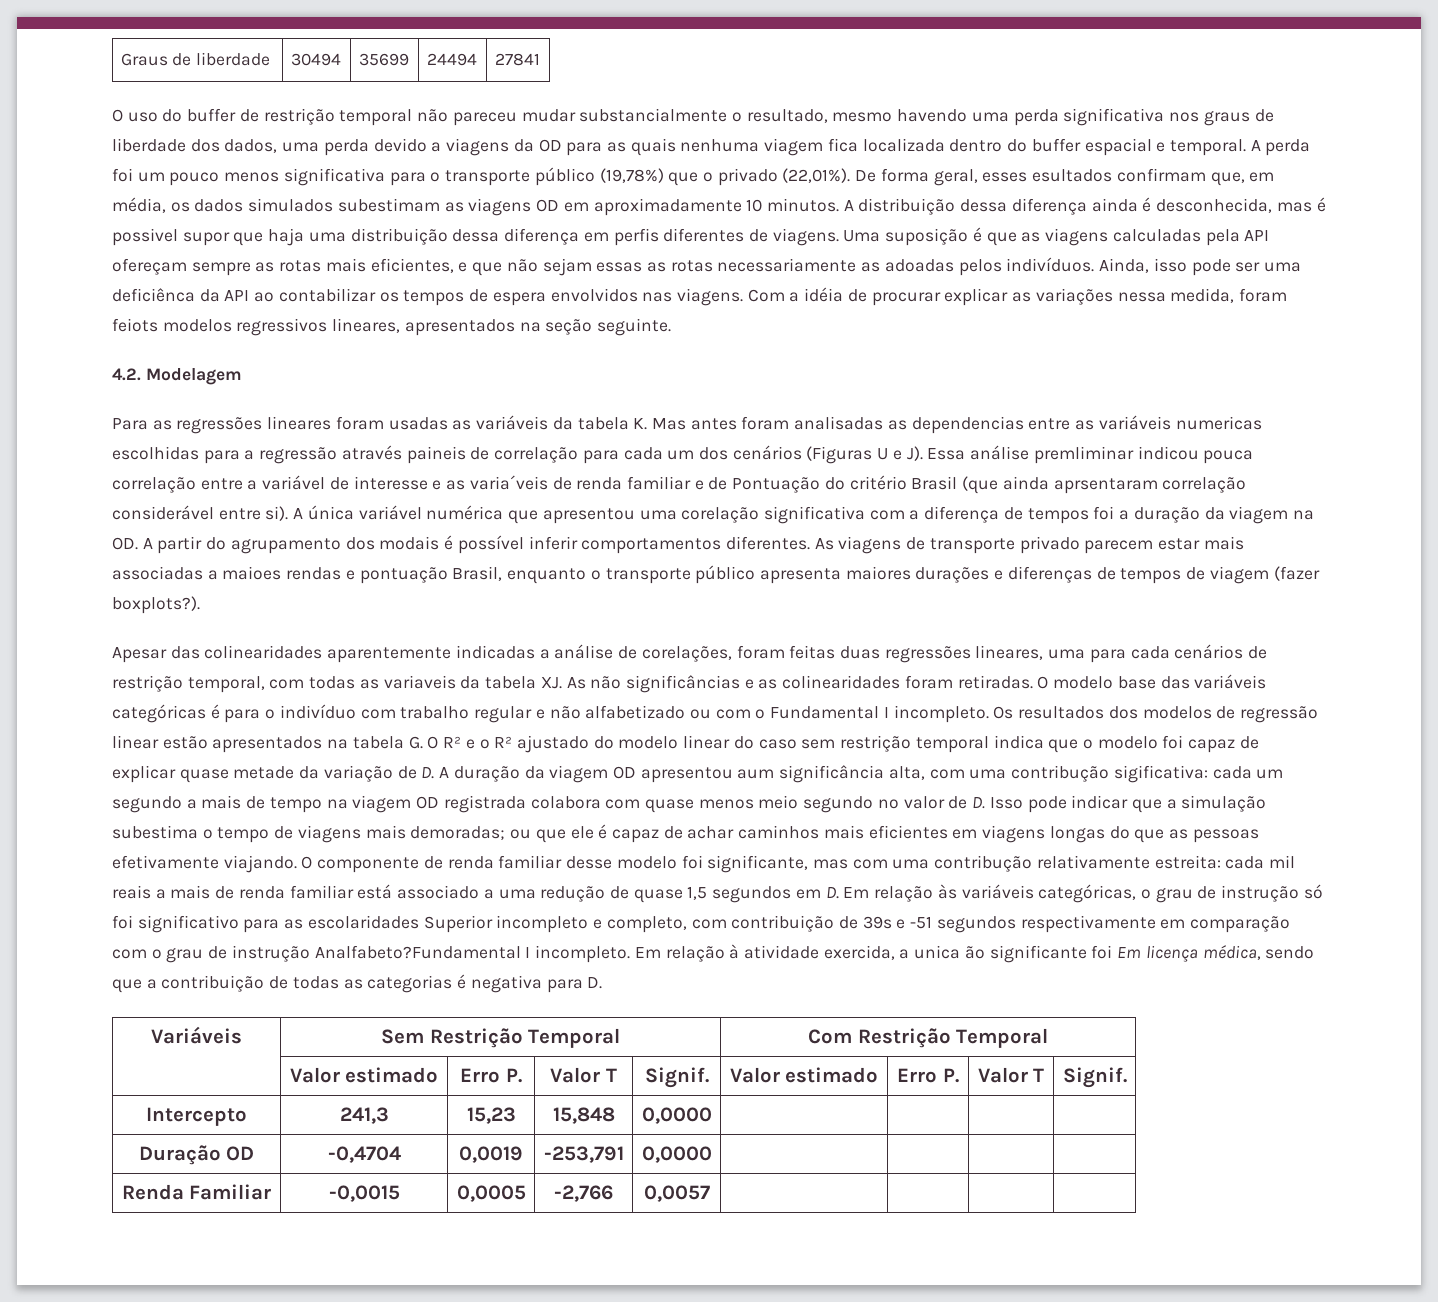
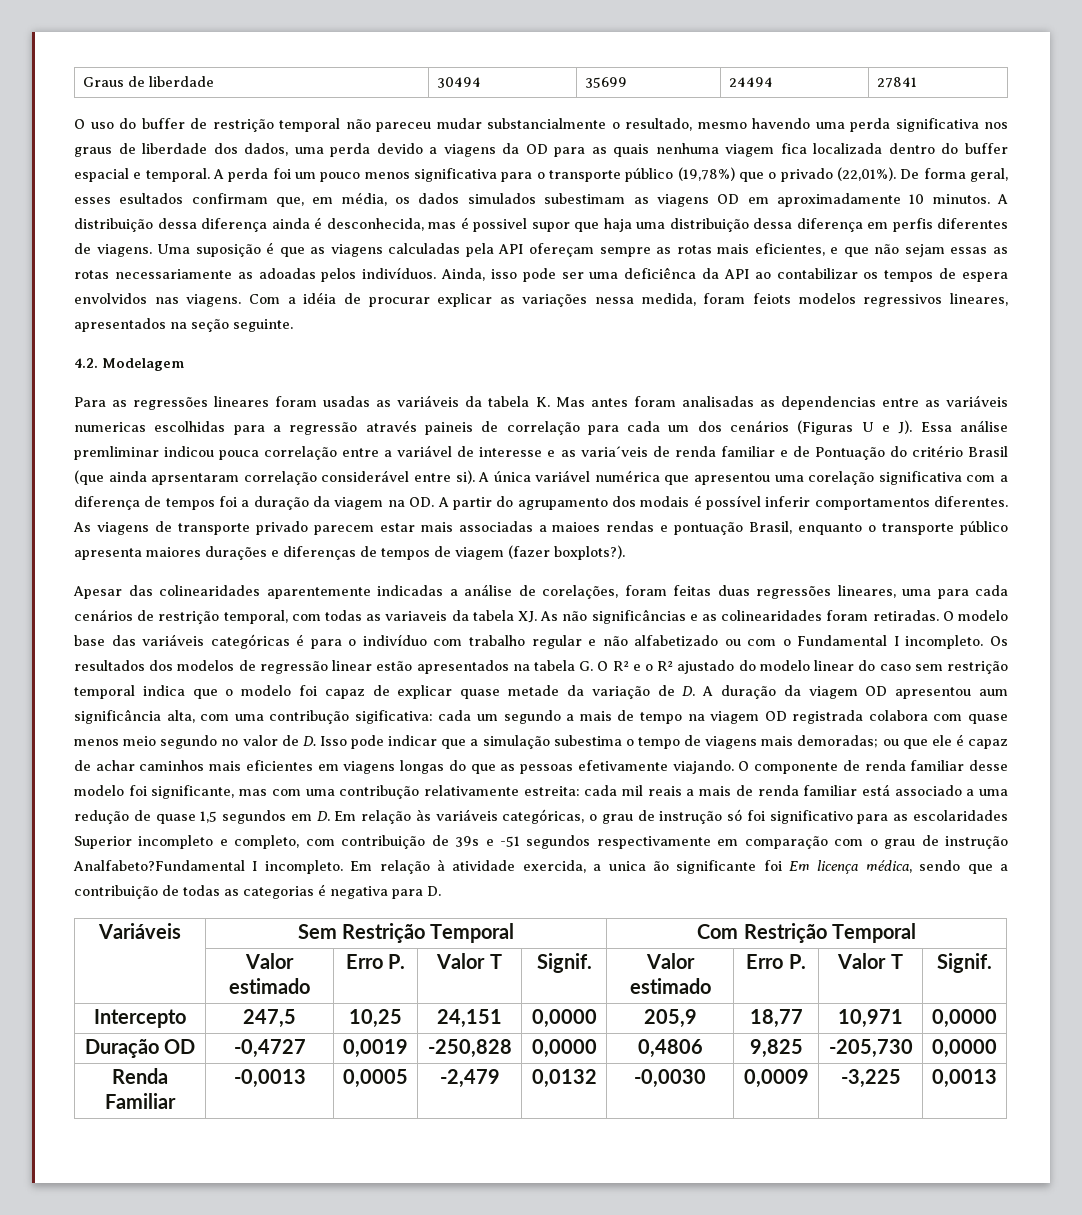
[339,1107,389,1124] [466,1107,516,1124] [552,1107,615,1124] [641,1107,712,1124] 241,3 | 15,23 | 15,848 | 0,0000 | | | | -> [243,1009,296,1028] [349,1009,402,1028] [437,1009,502,1028] [531,1009,597,1028] [643,1009,697,1028] [749,1009,803,1028] [838,1009,903,1028] [932,1009,997,1028] 247,5 | 10,25 | 24,151 | 0,0000 | 205,9 | 18,77 | 10,971 | 0,0000
[327,1146,401,1163] -0,4704 -> [233,1039,306,1058] -0,4727
[543,1146,624,1163] [641,1146,712,1163] -253,791 | 0,0000 | | | | -> [427,1039,512,1058] [531,1039,597,1058] [637,1039,703,1058] [749,1039,803,1058] [828,1039,913,1058] [932,1039,997,1058] -250,828 | 0,0000 | 0,4806 | 9,825 | -205,730 | 0,0000
[328,1185,400,1202] -0,0015 -> [233,1069,306,1088] -0,0013
[554,1185,613,1202] [643,1185,710,1202] -2,766 | 0,0057 | | | | -> [439,1069,500,1088] [531,1069,597,1088] [634,1069,706,1088] [743,1069,809,1088] [840,1069,901,1088] [932,1069,997,1088] -2,479 | 0,0132 | -0,0030 | 0,0009 | -3,225 | 0,0013

